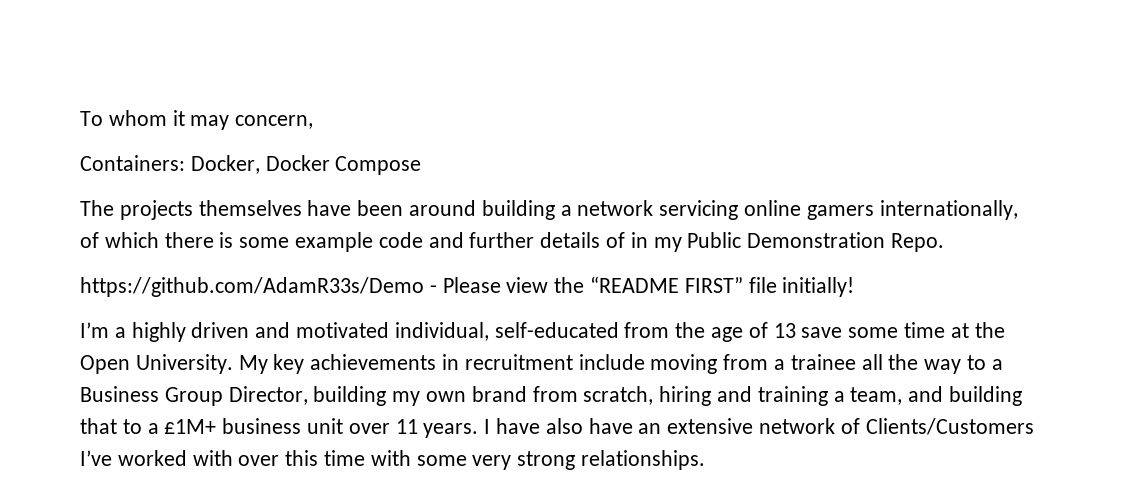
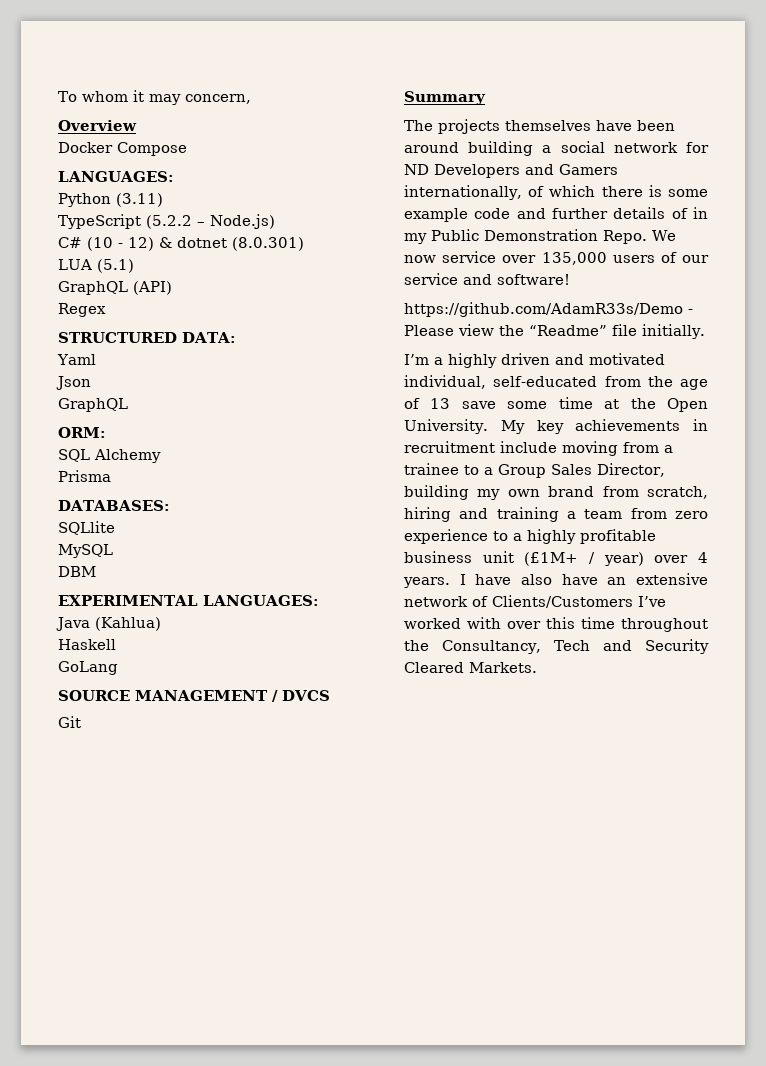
[80,155,260,174] Containers: Docker, -> [58,120,137,131] Overview //
(422, 165) none -> [58,171,174,182] [58,193,163,207] [58,214,275,229] [58,237,304,251] [58,259,134,273] [58,281,172,295] [58,303,106,317] [58,332,236,343] [57,354,96,365] [56,376,91,390] [58,398,128,412] [58,427,106,438] [58,449,161,463] [58,470,111,482] [58,500,170,511] [58,521,115,535] [58,544,113,558] [58,566,96,577] [58,595,319,606] [56,617,161,631] [58,639,116,650] [58,661,118,675] [58,690,330,702] [58,716,81,728] [404,91,486,105] // LANGUAGES: // Python (3.11) // TypeScript (5.2.2 – Node.js) // C# (10 - 12) & dotnet (8.0.301) // LUA (5.1) // GraphQL (API) // Regex // STRUCTURED DATA: // Yaml // Json // GraphQL // ORM: // SQL Alchemy // Prisma // DATABASES: // SQLlite // MySQL // DBM // EXPERIMENTAL LANGUAGES: // Java (Kahlua) // Haskell // GoLang // SOURCE MANAGEMENT / DVCS // Git // Summary
[577,200,874,220] network servicing online gamers -> [560,141,709,153] [404,164,618,178] social network for ND Developers and Gamers
(945, 242) none -> [652,230,676,241] [404,251,709,265] [404,273,570,285] We now service over 135,000 users of our service and software!
[590,276,855,297] “README FIRST” file initially! -> [529,324,705,339] “Readme” file initially.
[861,354,1003,374] [80,386,223,406] all the way to a Business Group -> [464,464,592,478] to a Group Sales
[850,386,1023,406] [80,418,418,434] team, and building that to a £1M+ business unit over 11 -> [584,508,708,519] [404,529,656,544] [404,551,708,566] team from zero experience to a highly profitable business unit (£1M+ / year) over 4
[370,450,706,470] with some very strong relationships. -> [621,618,708,632] [404,639,709,654] [404,662,537,673] throughout the Consultancy, Tech and Security Cleared Markets.

